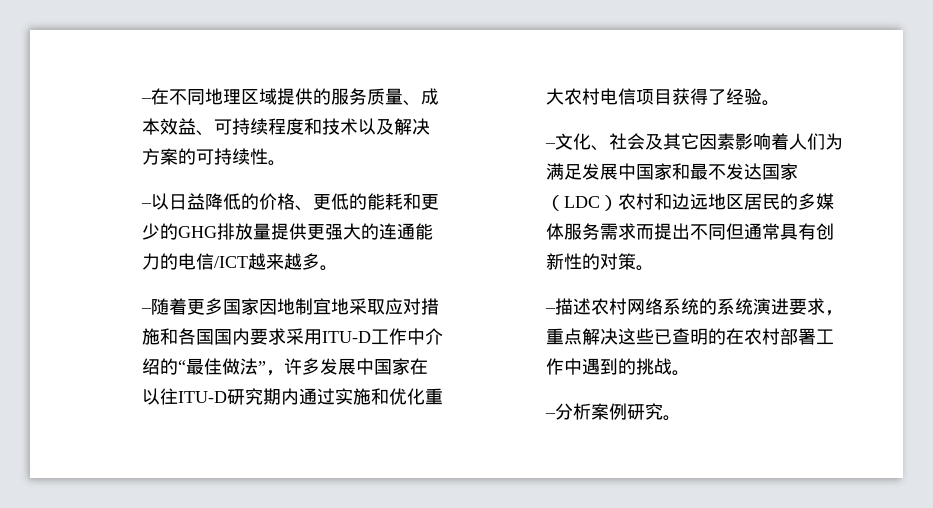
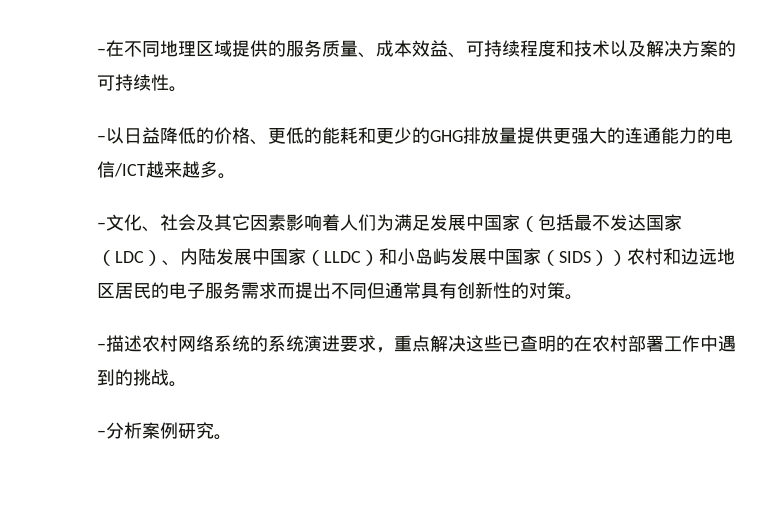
[140,298,439,315] [141,328,443,345] [141,358,428,376] [141,388,443,405] [545,88,780,106] // –随着更多国家因地制宜地采取应对措施和各国国内要求采用ITU-D工作中介绍的“最佳做法”，许多发展中国家在以往ITU-D研究期内通过实施和优化重大农村电信项目获得了经验。 -> (236, 176) none
[671,163,690,180] 和 -> [519,214,574,232] （包括
(618, 203) none -> [161,248,627,266] 、内陆发展中国家（LLDC）和小岛屿发展中国家（SIDS））
[797,193,834,210] [545,223,564,240] 多媒体 -> [168,282,205,299] 电子

